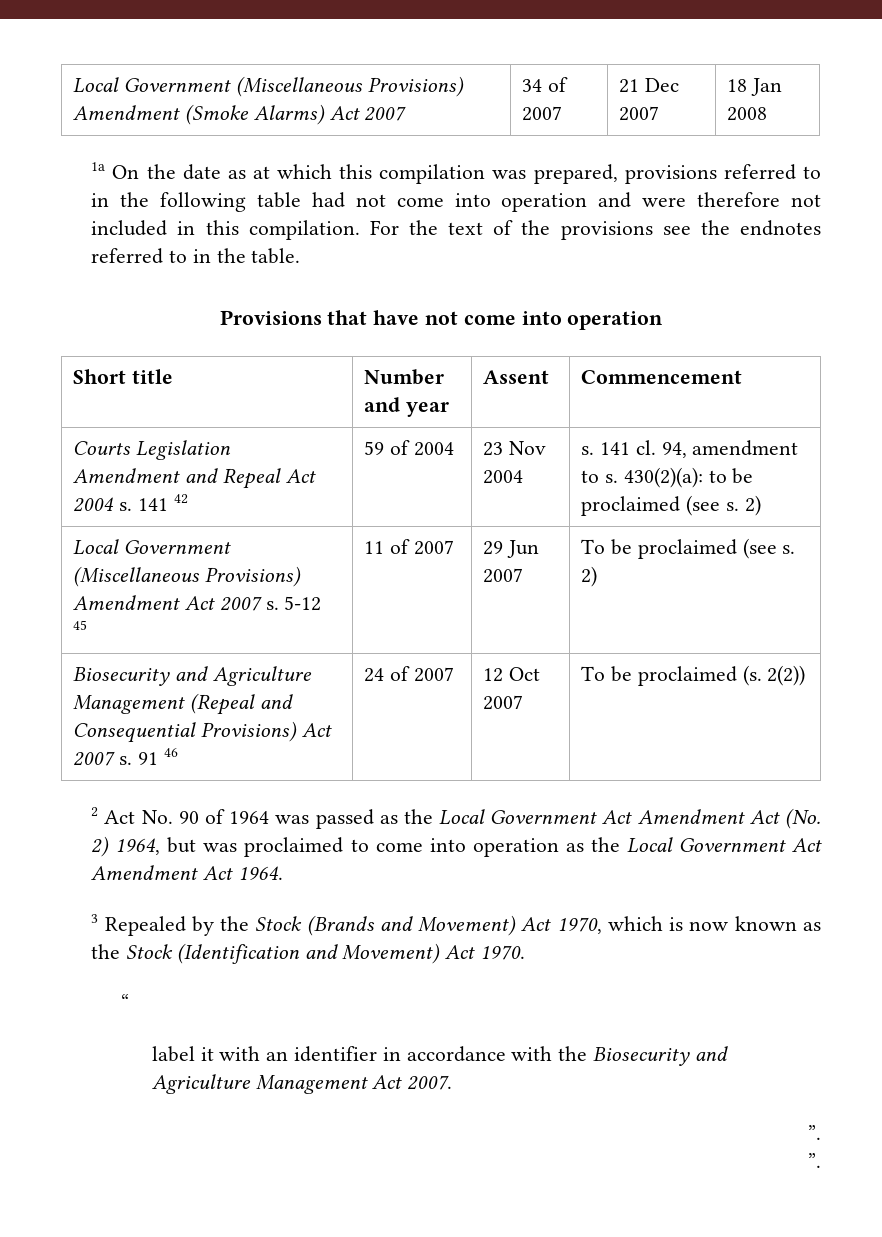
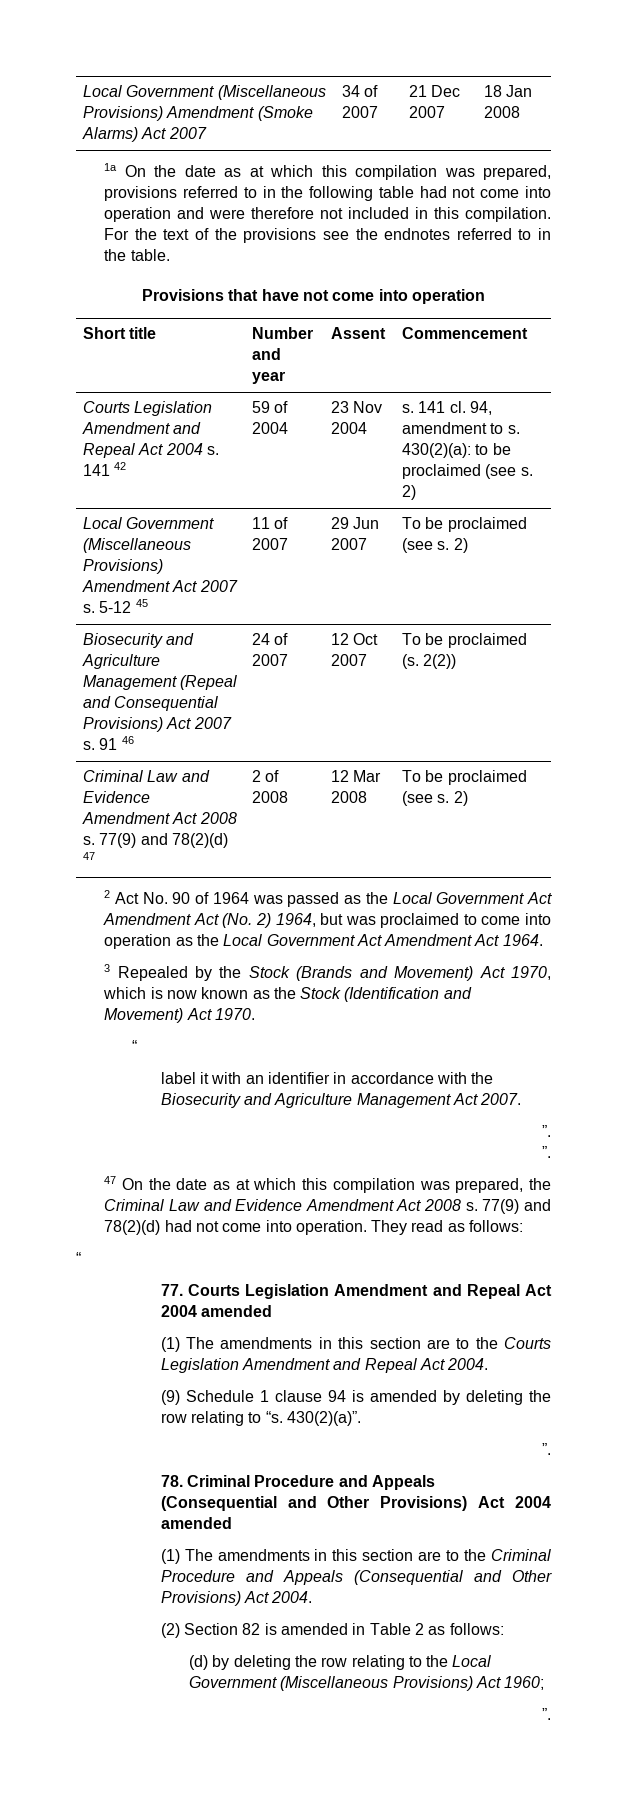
(806, 675) none -> [83,770,210,782] [83,791,151,803] [82,812,237,824] [83,833,228,848] [83,852,96,860] [252,770,280,782] [252,791,289,803] [331,770,382,782] [331,791,368,803] [402,770,527,785] [402,791,468,806] // Criminal Law and Evidence Amendment Act 2008 s. 77(9) and 78(2)(d) 47 | 2 of 2008 | 12 Mar 2008 | To be proclaimed (see s. 2)
(821, 1160) none -> [104,1176,551,1193] [104,1199,552,1214] [104,1220,524,1235] [76,1252,81,1264] [160,1284,552,1299] [160,1305,273,1317] [160,1337,551,1352] [160,1358,489,1373] [160,1390,551,1405] [160,1411,361,1426] [542,1443,551,1455] [160,1475,435,1490] [160,1496,551,1511] [160,1517,232,1529] [160,1549,552,1564] [160,1570,552,1585] [160,1591,313,1606] [160,1623,504,1638] [188,1655,492,1670] [188,1676,545,1691] [542,1708,551,1720] // 47 On the date as at which this compilation was prepared, the Criminal Law and Evidence Amendment Act 2008 s. 77(9) and 78(2)(d) had not come into operation. They read as follows: // “ // 77. Courts Legislation Amendment and Repeal Act 2004 amended // (1) The amendments in this section are to the Courts Legislation Amendment and Repeal Act 2004. // (9) Schedule 1 clause 94 is amended by deleting the row relating to “s. 430(2)(a)”. // ”. // 78. Criminal Procedure and Appeals (Consequential and Other Provisions) Act 2004 amended // (1) The amendments in this section are to the Criminal Procedure and Appeals (Consequential and Other Provisions) Act 2004. // (2) Section 82 is amended in Table 2 as follows: // (d) by deleting the row relating to the Local Government (Miscellaneous Provisions) Act 1960; // ”.

